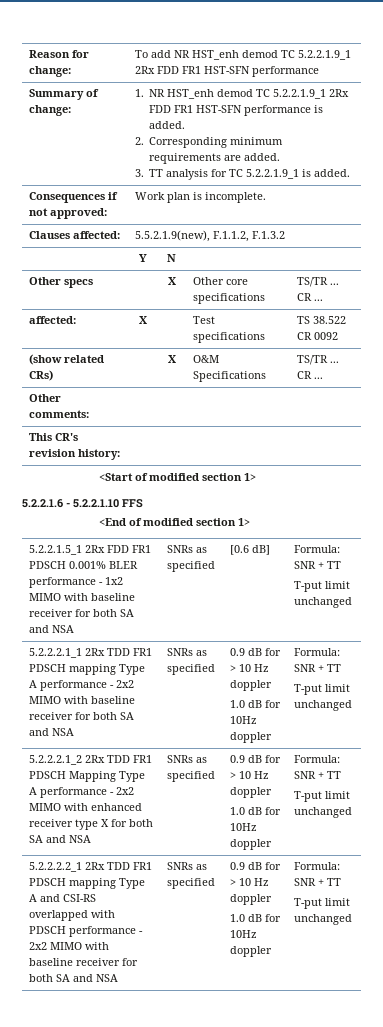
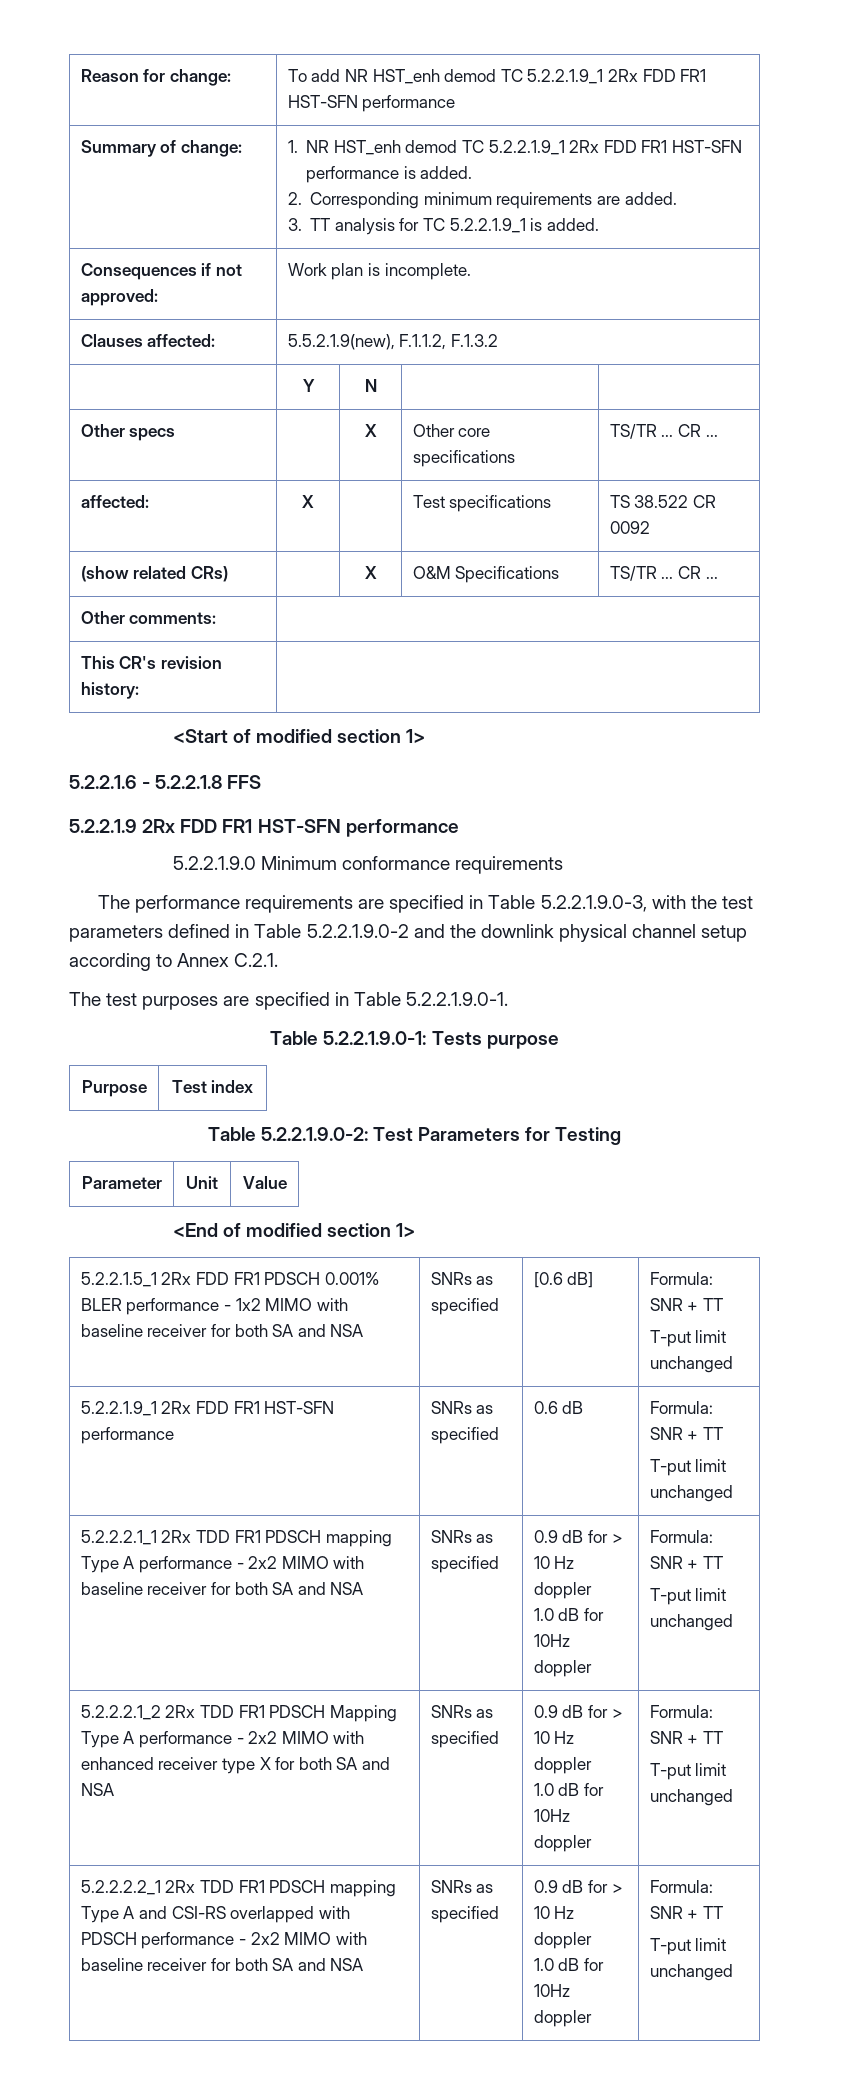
[73,499,119,508] 5.2.2.1.10 -> [155,775,223,789] 5.2.2.1.8
(143, 503) none -> [69,819,459,837] [172,856,564,874] [97,895,754,913] [69,924,748,942] [69,953,279,971] [69,992,508,1010] [270,1031,559,1049] [81,1080,147,1097] [171,1080,254,1093] [207,1127,622,1145] [81,1176,162,1189] [186,1176,218,1189] [242,1176,287,1189] // 5.2.2.1.9 2Rx FDD FR1 HST-SFN performance // 5.2.2.1.9.0 Minimum conformance requirements // The performance requirements are specified in Table 5.2.2.1.9.0-3, with the test parameters defined in Table 5.2.2.1.9.0-2 and the downlink physical channel setup according to Annex C.2.1. // The test purposes are specified in Table 5.2.2.1.9.0-1. // Table 5.2.2.1.9.0-1: Tests purpose // Purpose | Test index // Table 5.2.2.1.9.0-2: Test Parameters for Testing // Parameter | Unit | Value
(352, 602) none -> [80,1401,335,1416] [80,1427,174,1444] [430,1401,494,1414] [430,1427,499,1444] [533,1401,584,1414] [649,1401,713,1414] [649,1427,723,1440] [649,1459,727,1476] [649,1485,733,1502] // 5.2.2.1.9_1 2Rx FDD FR1 HST-SFN performance | SNRs as specified | 0.6 dB | Formula: SNR + TT // T-put limit unchanged

